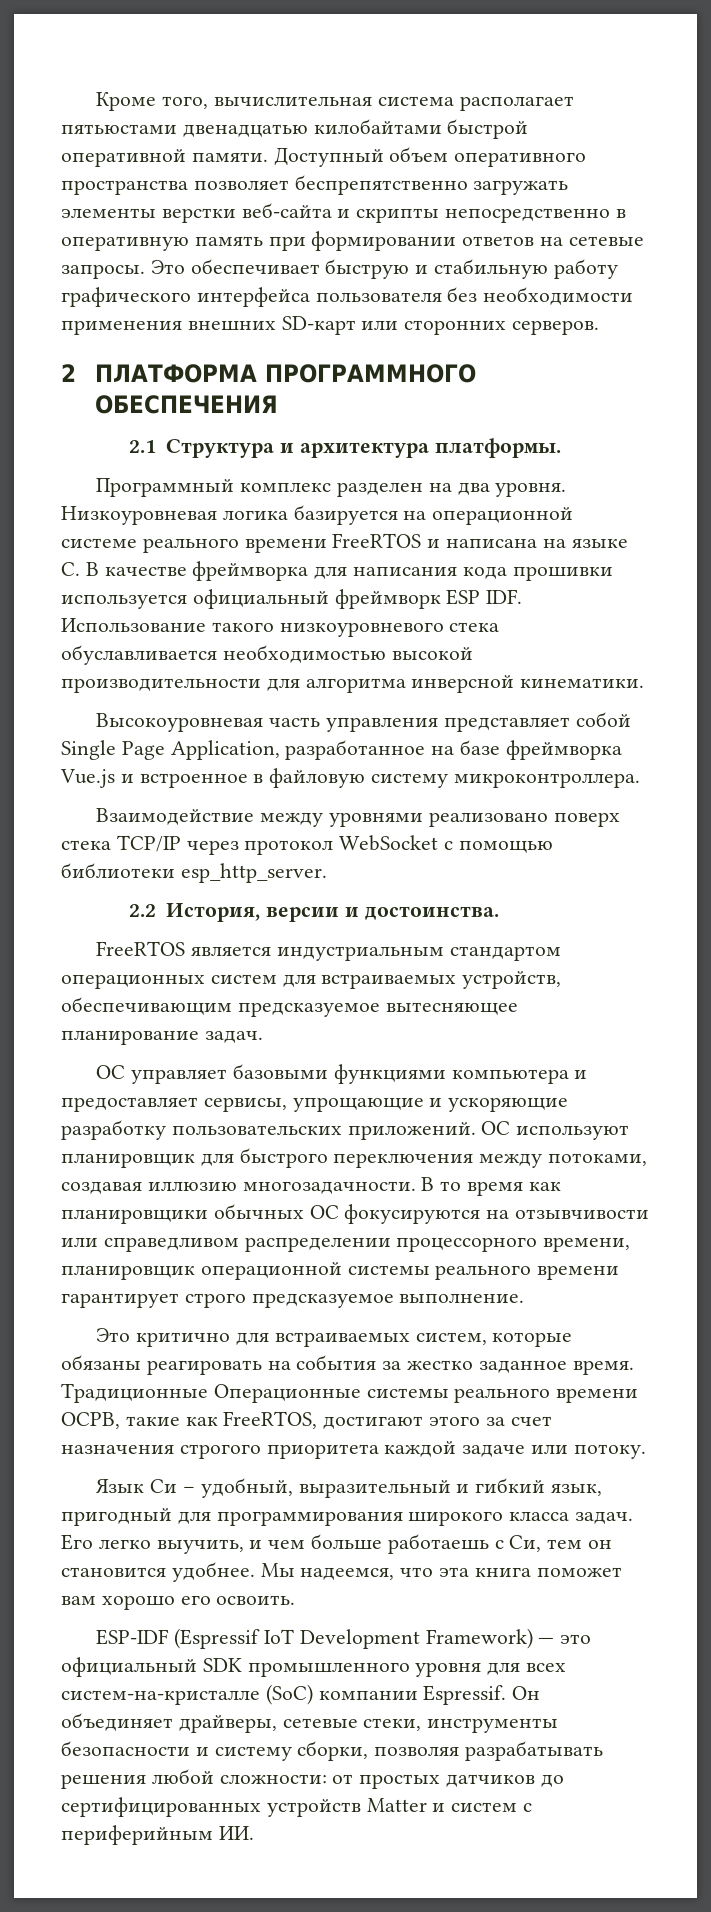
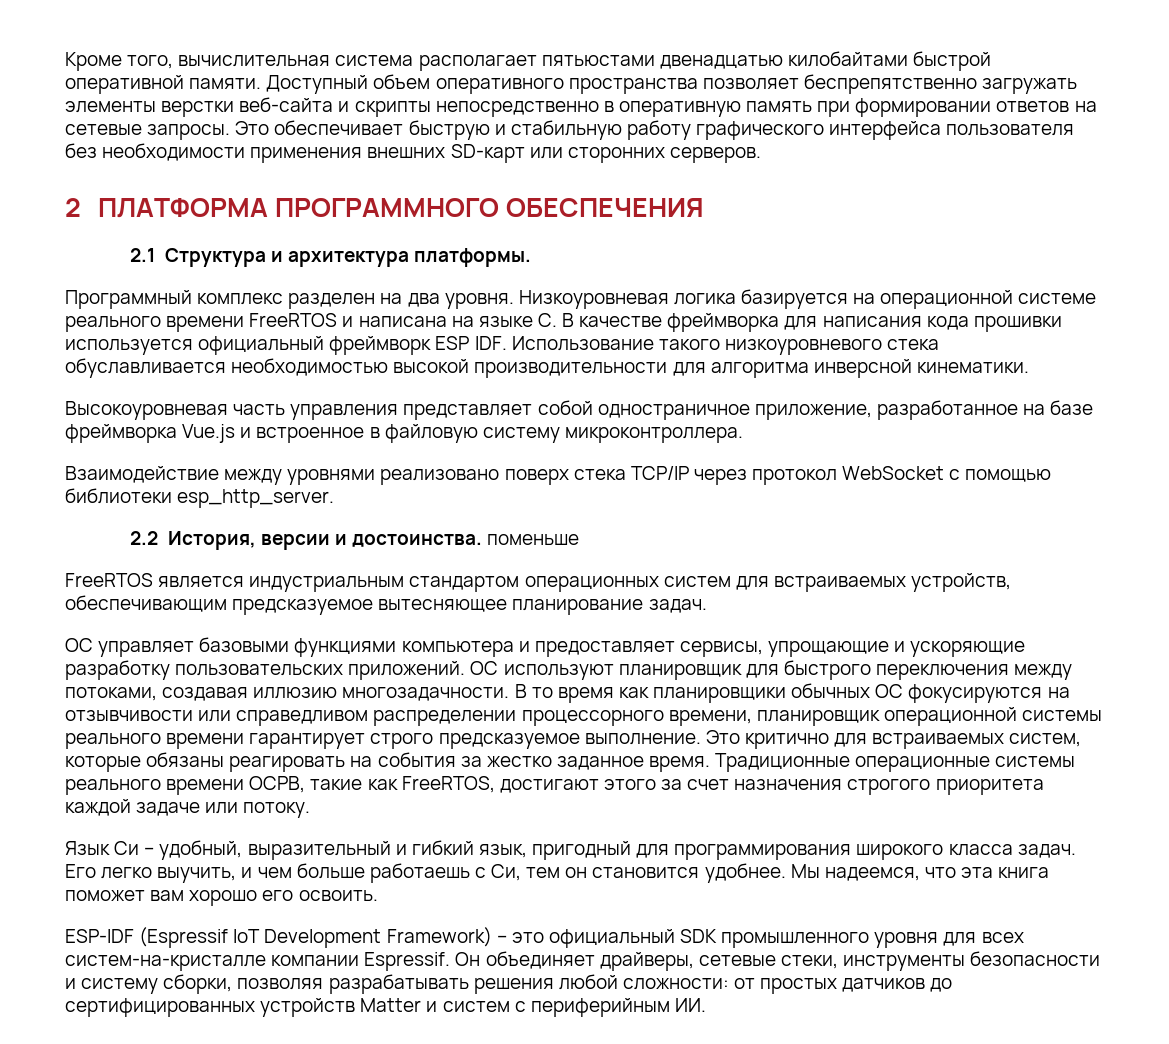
[61,740,280,760] Single Page Application, -> [597,404,872,420] одностраничное приложение,
(499, 913) none -> [487,534,580,545] поменьше
(525, 1298) // -> (701, 739) none
[213,1384,361,1403] Операционные -> [855,756,991,772] операционные
[538,1637,555,1644] — -> [496,935,507,943] –
[265,1684,313,1705] (SoC) -> (266, 963) none

